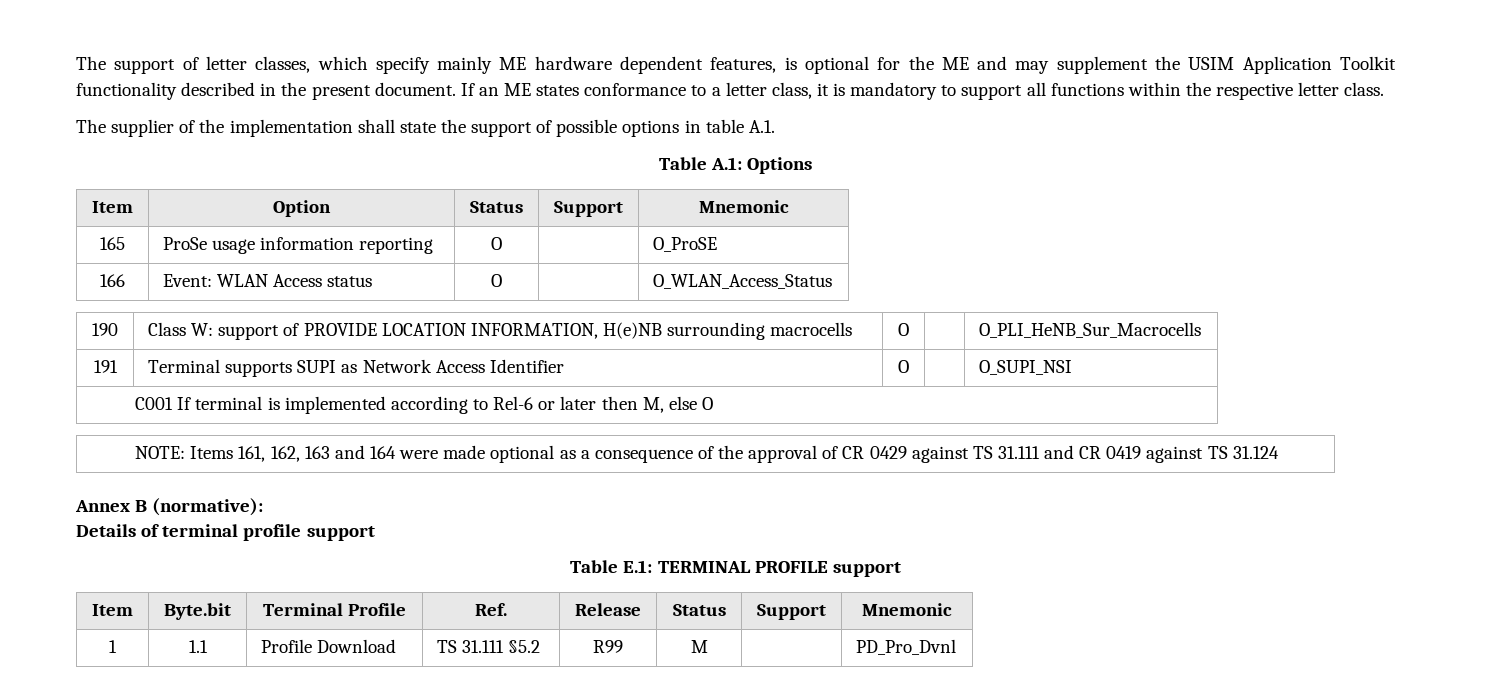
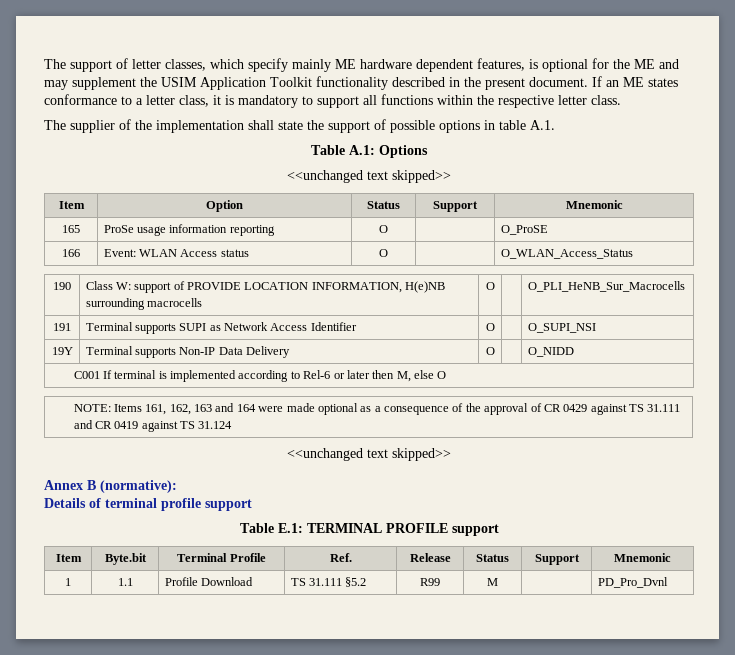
(813, 165) none -> [287,170,451,183] // <<unchanged text skipped>>
(1073, 367) none -> [51,347,73,355] [85,346,291,358] [485,347,495,355] [527,347,574,357] // 19Y | Terminal supports Non-IP Data Delivery | O | | O_NIDD
(1279, 452) none -> [287,448,451,461] // <<unchanged text skipped>>

